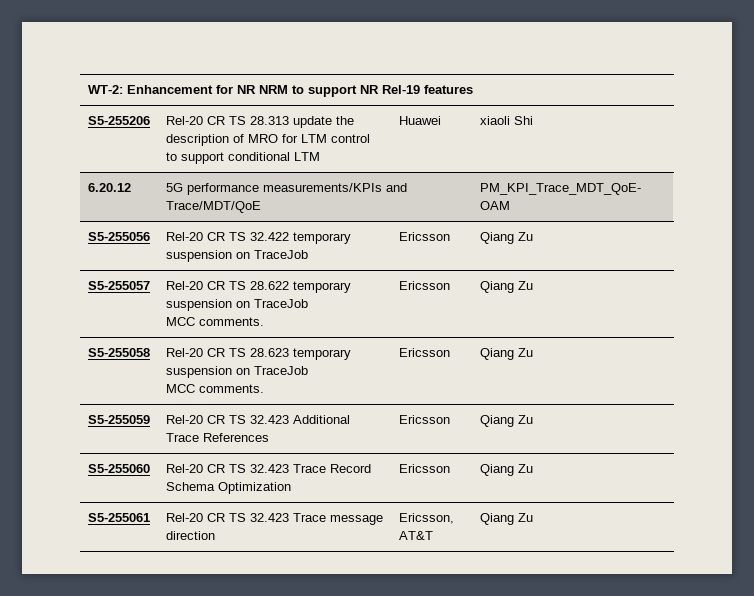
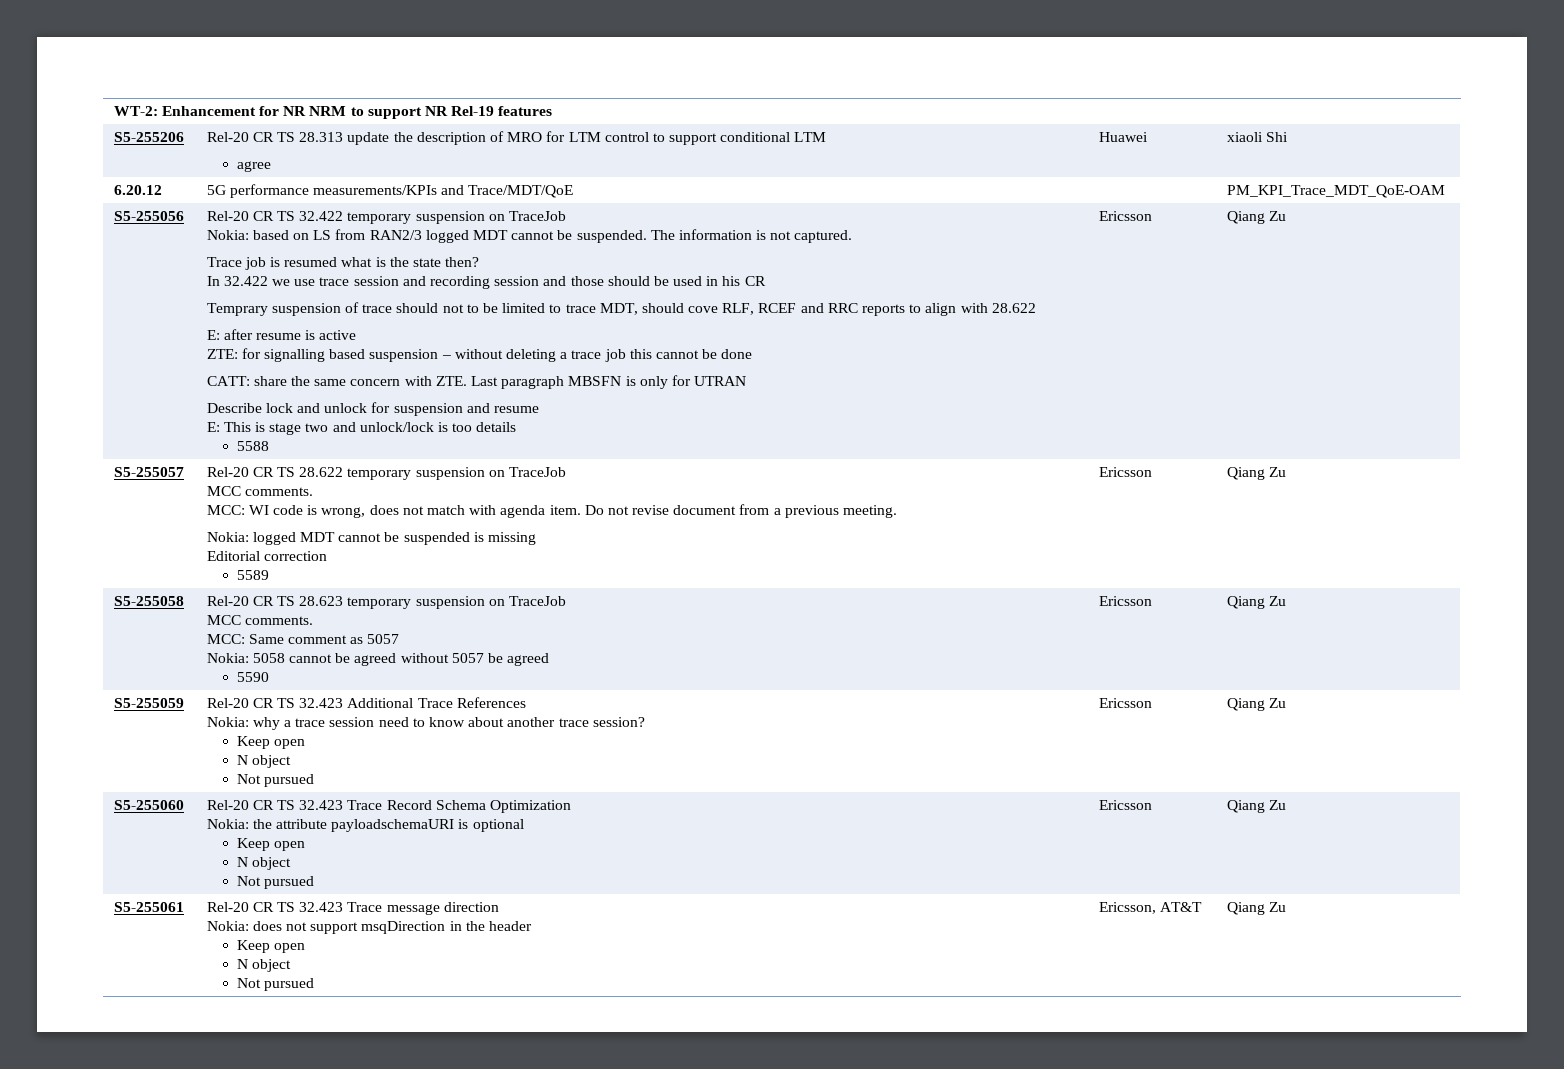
(320, 156) none -> [236,161,271,172] // agree
(308, 254) none -> [206,229,853,243] [206,257,480,270] [206,276,766,289] [206,302,1036,316] [206,329,357,340] [206,348,753,362] [206,375,747,389] [206,402,539,416] [206,422,517,435] [236,441,269,451] // Nokia: based on LS from RAN2/3 logged MDT cannot be suspended. The information is not captured. // Trace job is resumed what is the state then? // In 32.422 we use trace session and recording session and those should be used in his CR // Temprary suspension of trace should not to be limited to trace MDT, should cove RLF, RCEF and RRC reports to align with 28.622 // E: after resume is active // ZTE: for signalling based suspension – without deleting a trace job this cannot be done // CATT: share the same concern with ZTE. Last paragraph MBSFN is only for UTRAN // Describe lock and unlock for suspension and resume // E: This is stage two and unlock/lock is too details // 5588
(264, 321) none -> [206,504,897,518] [206,532,536,545] [206,551,327,561] [236,570,269,580] // MCC: WI code is wrong, does not match with agenda item. Do not revise document from a previous meeting. // Nokia: logged MDT cannot be suspended is missing // Editorial correction // 5589
(264, 388) none -> [206,634,400,644] [206,653,550,666] [236,672,269,682] // MCC: Same comment as 5057 // Nokia: 5058 cannot be agreed without 5057 be agreed // 5590
(269, 437) none -> [206,717,645,730] [236,736,305,749] [236,755,291,768] [236,774,314,787] // Nokia: why a trace session need to know about another trace session? // Keep open // N object // Not pursued
(291, 488) none -> [206,819,524,832] [236,838,305,851] [236,857,291,870] [236,876,314,889] // Nokia: the attribute payloadschemaURI is optional // Keep open // N object // Not pursued
(215, 535) none -> [206,921,532,934] [236,940,305,953] [236,959,291,972] [236,978,314,991] // Nokia: does not support msqDirection in the header // Keep open // N object // Not pursued

